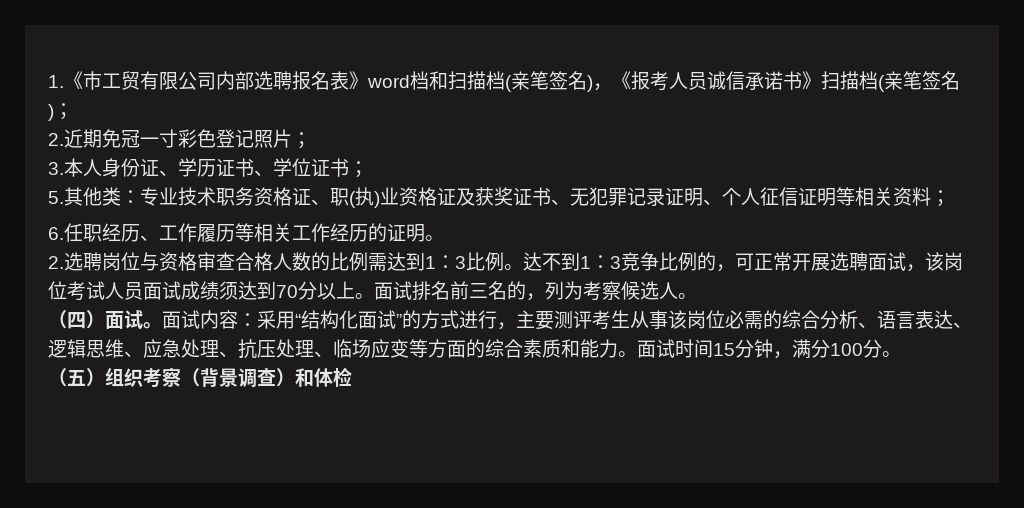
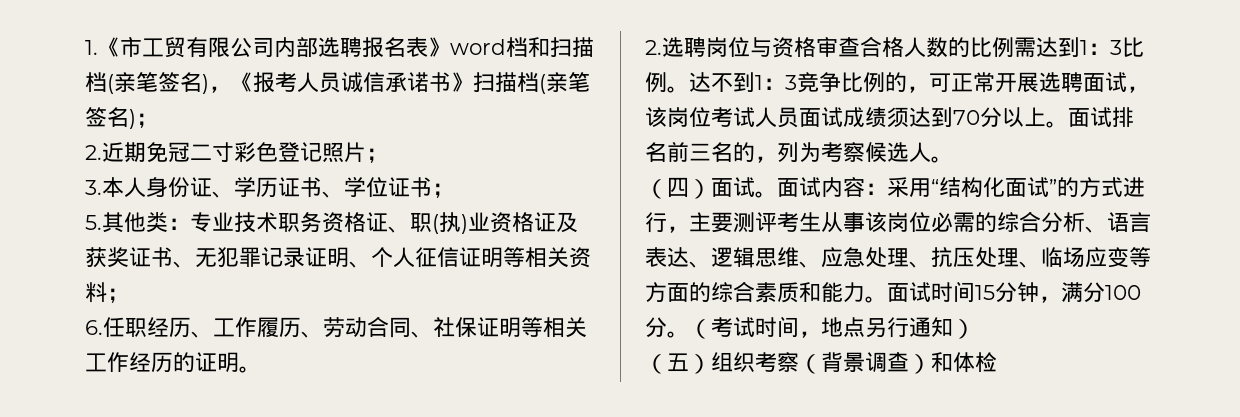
[140,137,159,146] 一 -> [190,144,212,160] 二
(235, 233) none -> [301,316,521,338] 、劳动合同、社保证明
(901, 354) none -> [689,316,975,339] （考试时间，地点另行通知）

